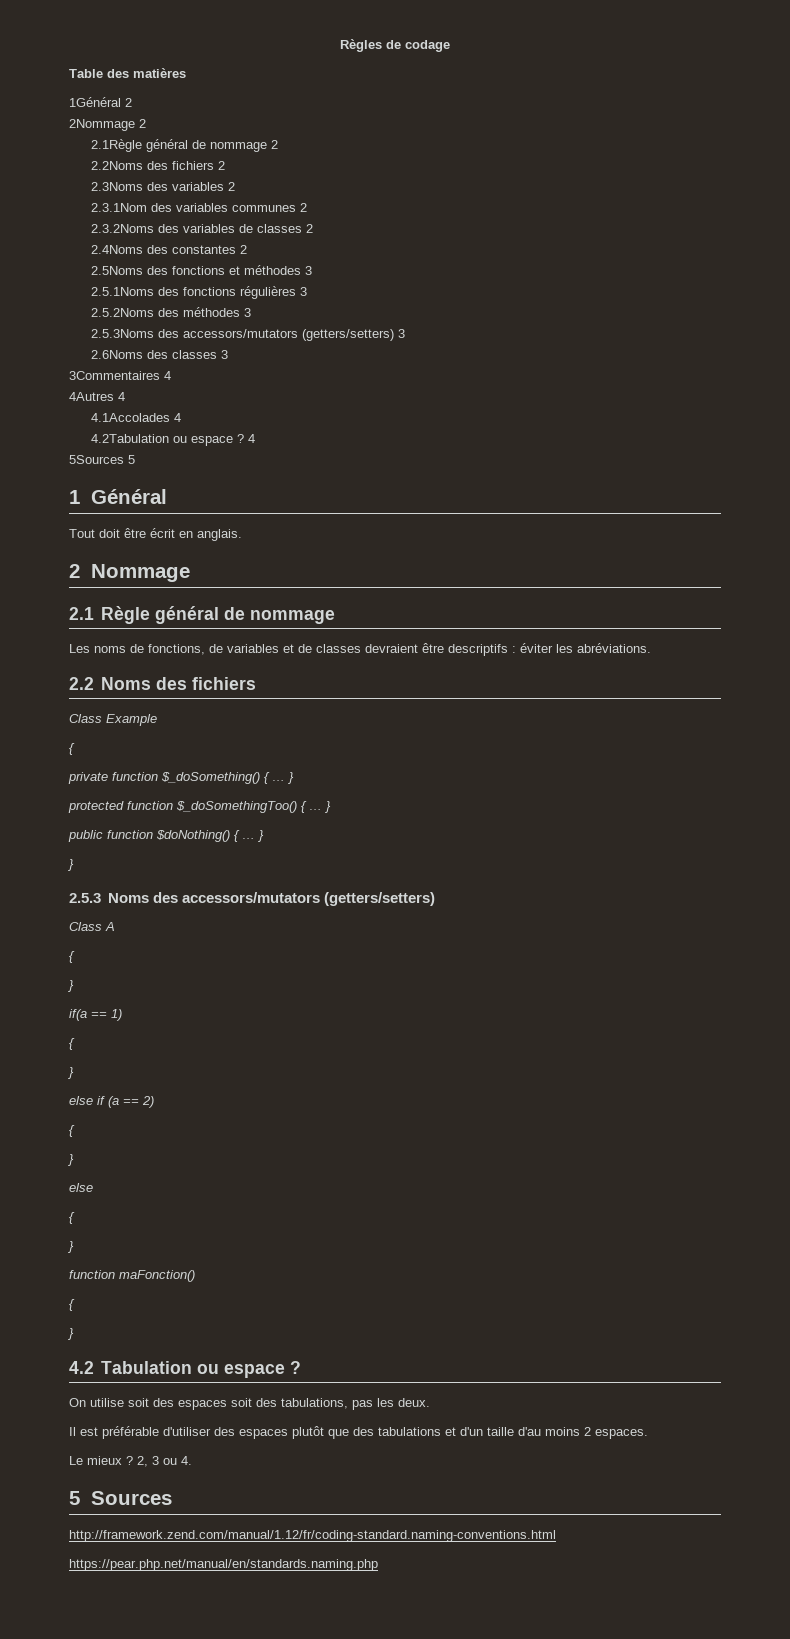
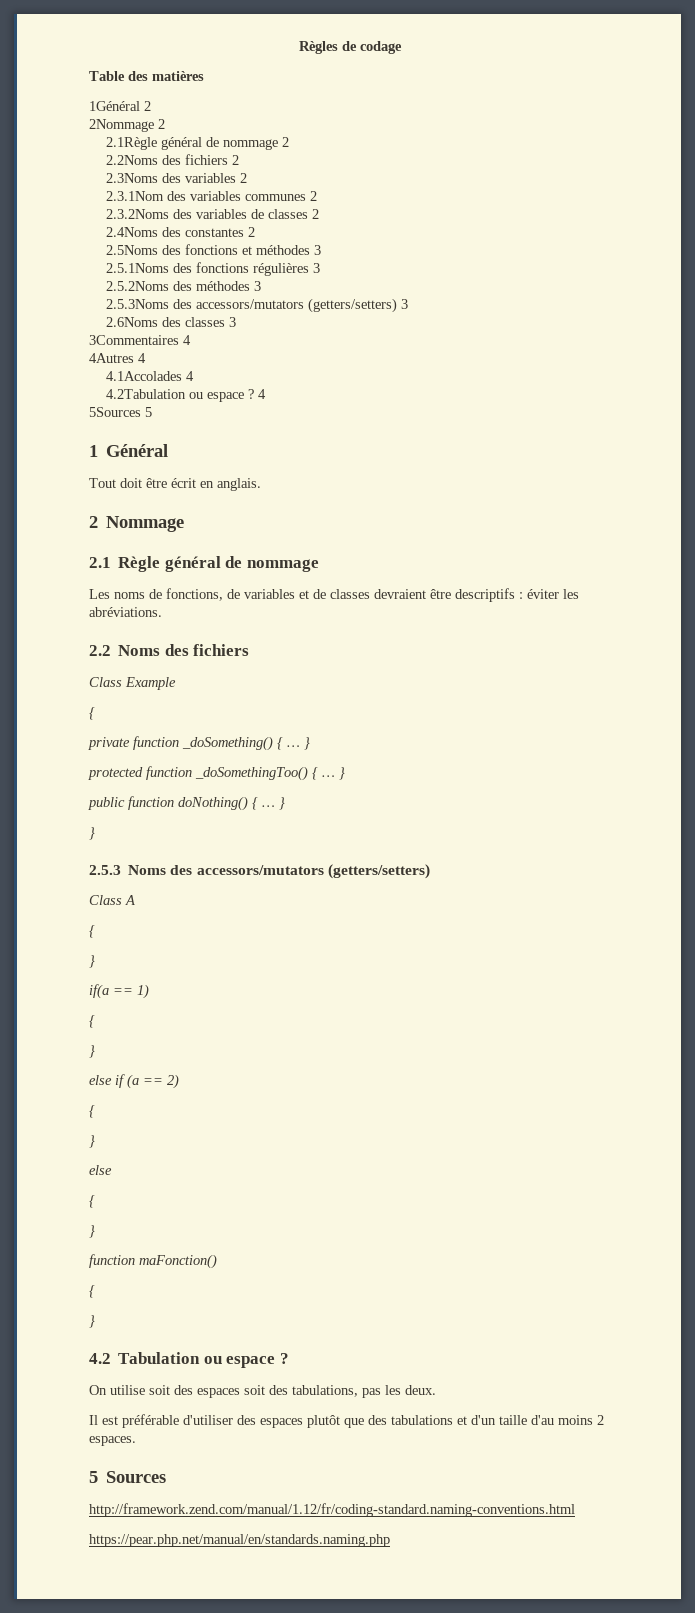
[161,772,260,784] $_doSomething() -> [182,736,273,751] _doSomething()
[176,801,297,813] $_doSomethingToo() -> [195,766,308,781] _doSomethingToo()
[156,830,230,842] $doNothing() -> [178,796,248,811] doNothing()
[69,1456,192,1467] // Le mieux ? 2, 3 ou 4. -> (136, 1441) none

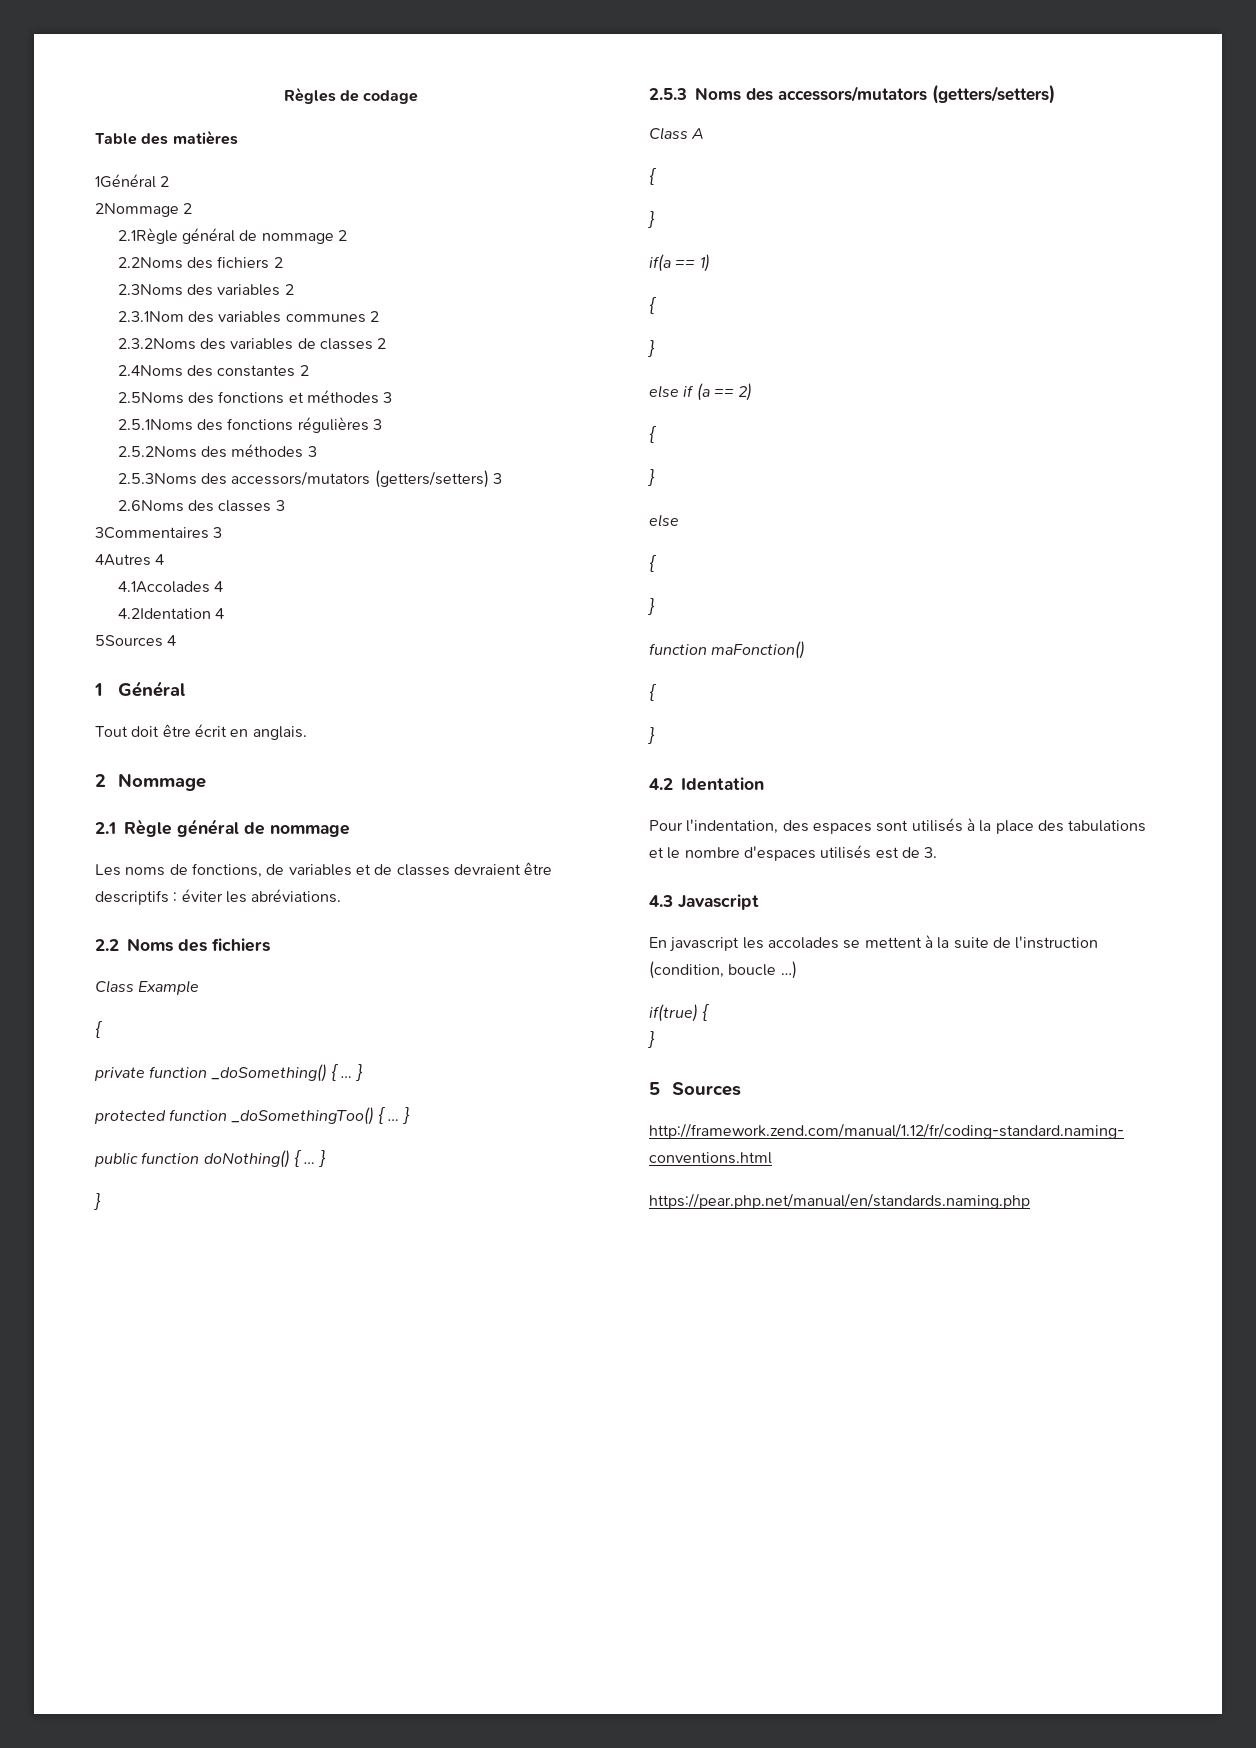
[183,335,191,345] 4 -> [213,527,223,538] 3
[106,389,255,402] 4.2Tabulation ou espace ? -> [117,608,211,619] 4.2Identation
[145,407,152,417] 5 -> [167,635,177,646] 4
[118,1352,290,1368] [89,1385,436,1398] [89,1414,604,1428] [89,1436,136,1446] Tabulation ou espace ? // On utilise soit des espaces soit des tabulations, pas les deux. // Il est préférable d'utiliser des espaces plutôt que des tabulations et d'un taille d'au moins 2 espaces. -> [681,777,764,791] [649,818,1147,834] [649,845,938,861] [649,894,759,910] [649,935,1099,952] [649,961,797,979] [649,1004,711,1022] [648,1031,655,1048] Identation // Pour l'indentation, des espaces sont utilisés à la place des tabulations et le nombre d'espaces utilisés est de 3. // 4.3 Javascript // En javascript les accolades se mettent à la suite de l'instruction (condition, boucle …) // if(true) { // }

